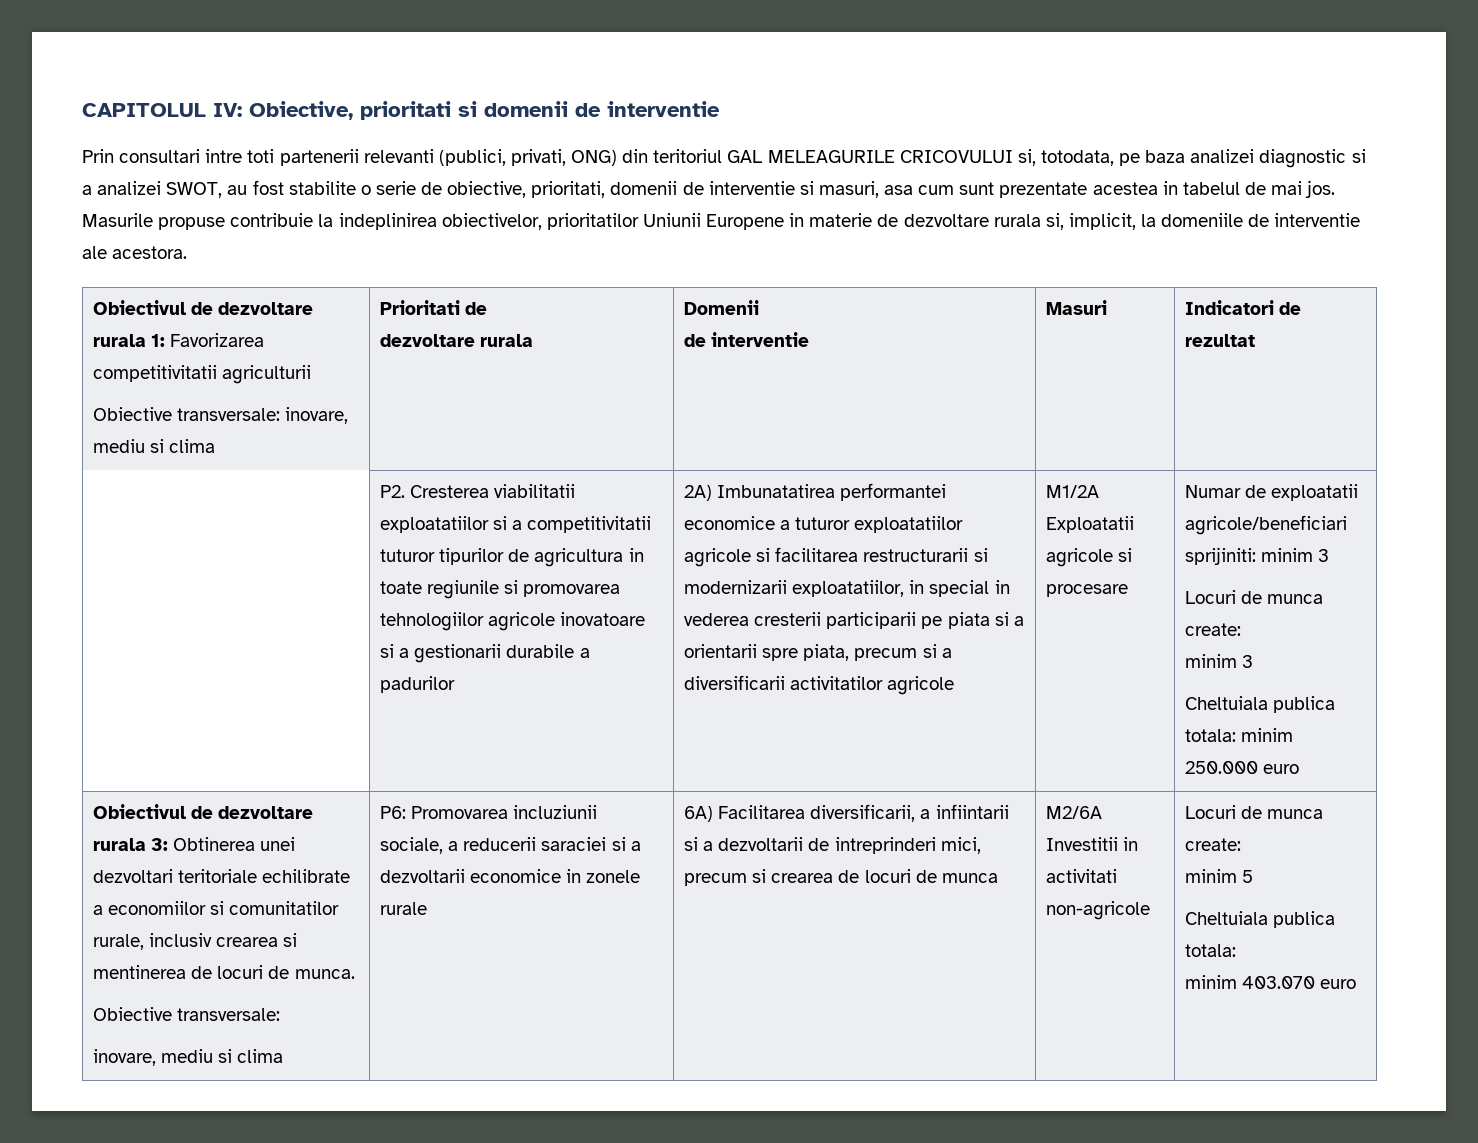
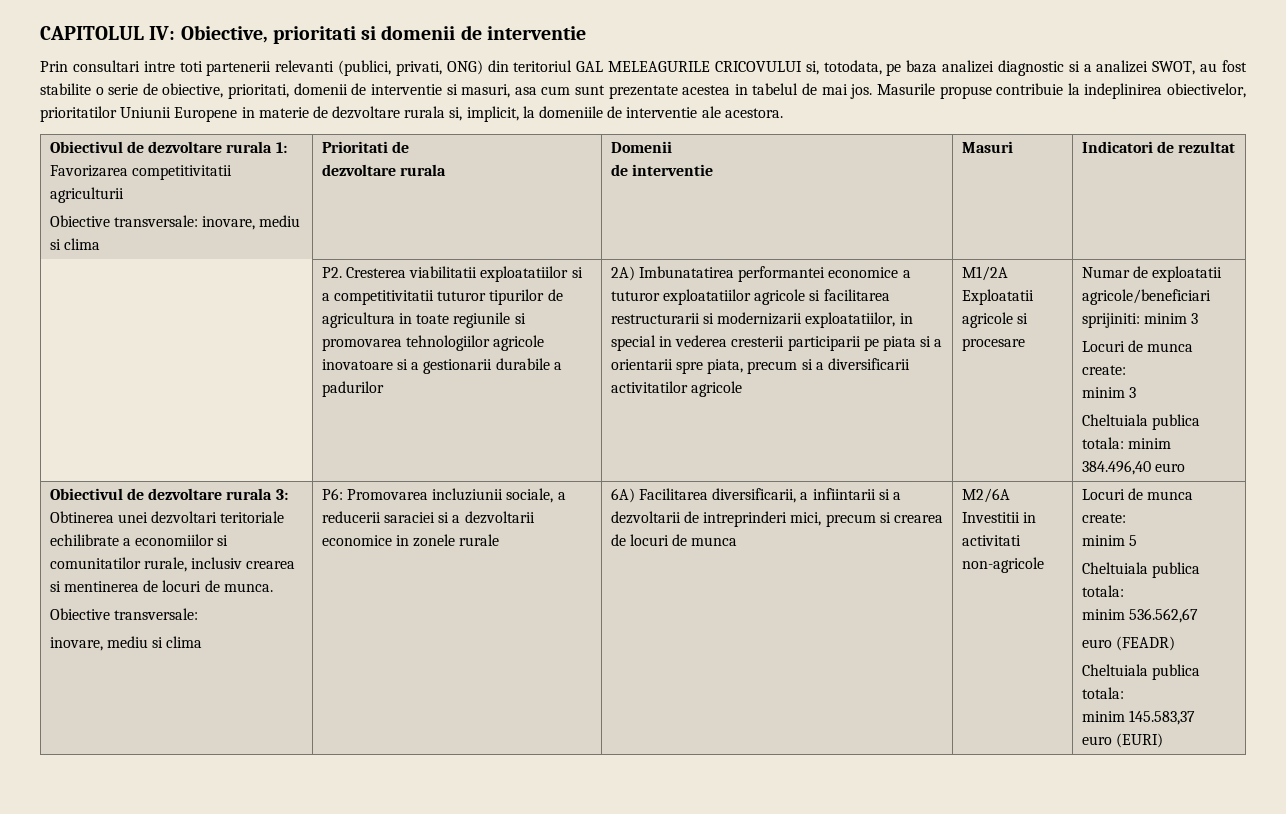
[1185,761,1259,774] 250.000 -> [1081,460,1151,475] 384.496,40
[1242,976,1357,989] 403.070 euro -> [1129,608,1199,623] [1081,636,1176,651] [1081,664,1201,680] [1081,687,1124,699] [1081,710,1196,725] [1081,733,1164,748] 536.562,67 // euro (FEADR) // Cheltuiala publica totala: // minim 145.583,37 // euro (EURI)

